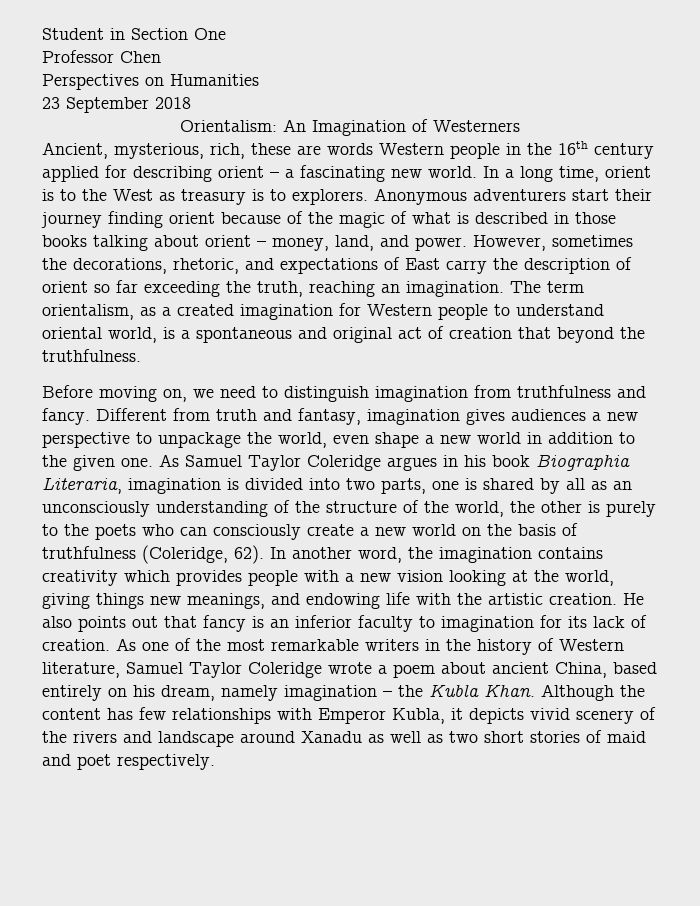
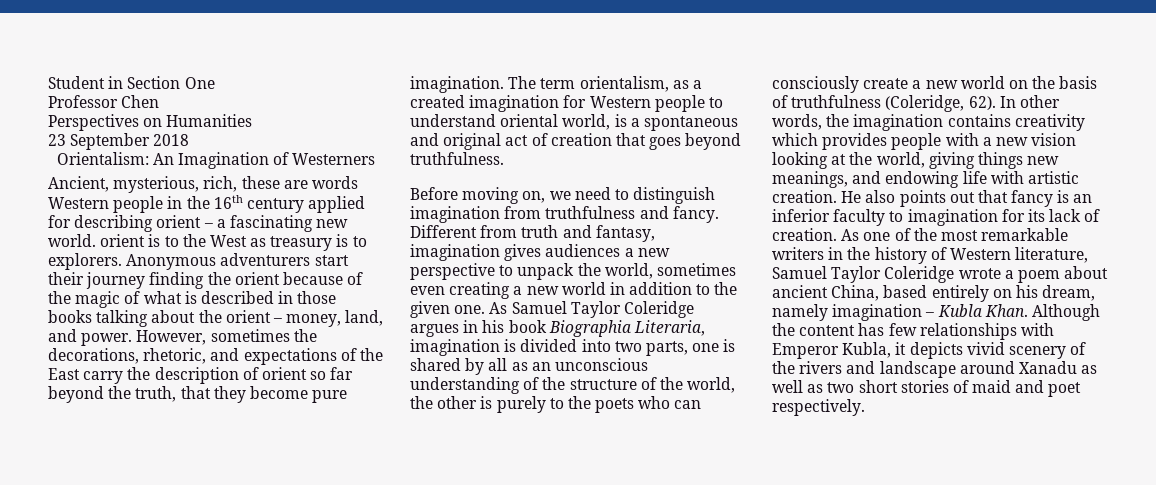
[483,166,599,182] In a long time, -> (96, 240) none
(163, 219) none -> [207,272,231,285] the
(199, 241) none -> [198,310,222,323] the
(400, 263) none -> [359,348,383,361] the
[144,281,220,297] exceeding -> [48,386,104,403] beyond
[309,281,400,297] reaching an -> [180,386,348,403] that they become pure
[557,327,645,343] beyond the -> [649,133,742,150] goes beyond
[158,432,419,448] unpackage the world, even shape -> [517,263,736,280] [410,282,511,299] unpack the world, sometimes even creating
[42,501,150,517] unconsciously -> [554,358,648,371] unconscious
[292,547,402,563] another word, -> [1019,95,1060,108] [772,114,822,130] other words,
[457,593,482,605] the -> (1024, 177) none
[398,685,423,697] the -> (935, 314) none

